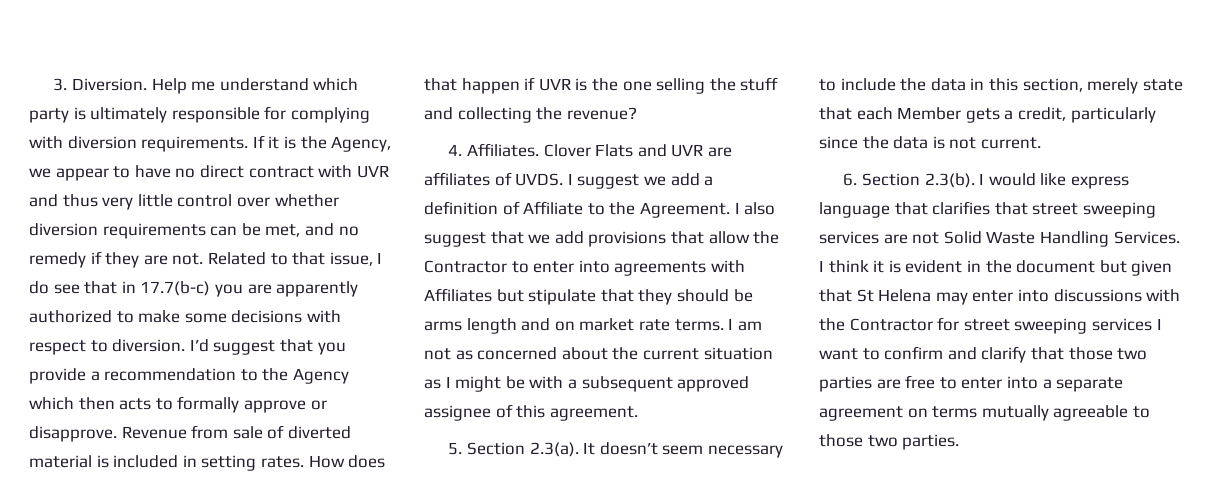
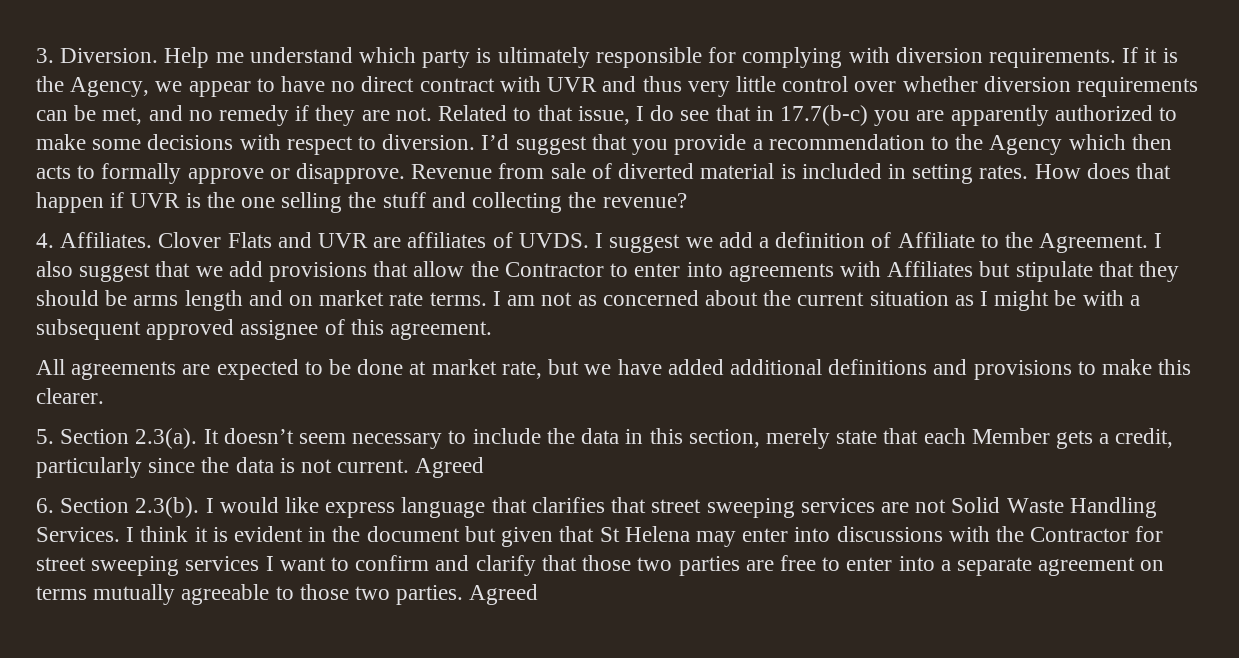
(638, 413) none -> [36,359,1192,380] [36,388,104,404] // All agreements are expected to be done at market rate, but we have added additional definitions and provisions to make this clearer.
(1041, 143) none -> [415,457,485,478] Agreed
(960, 442) none -> [469,584,539,605] Agreed

